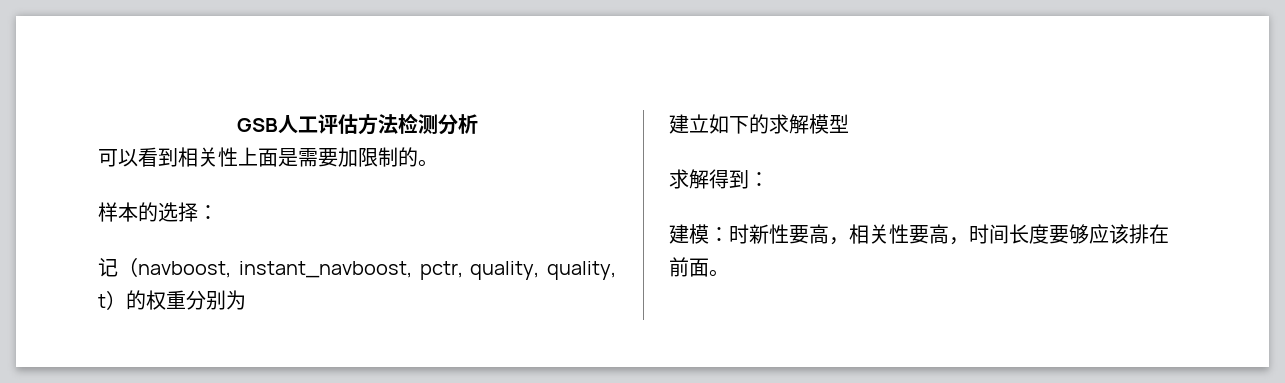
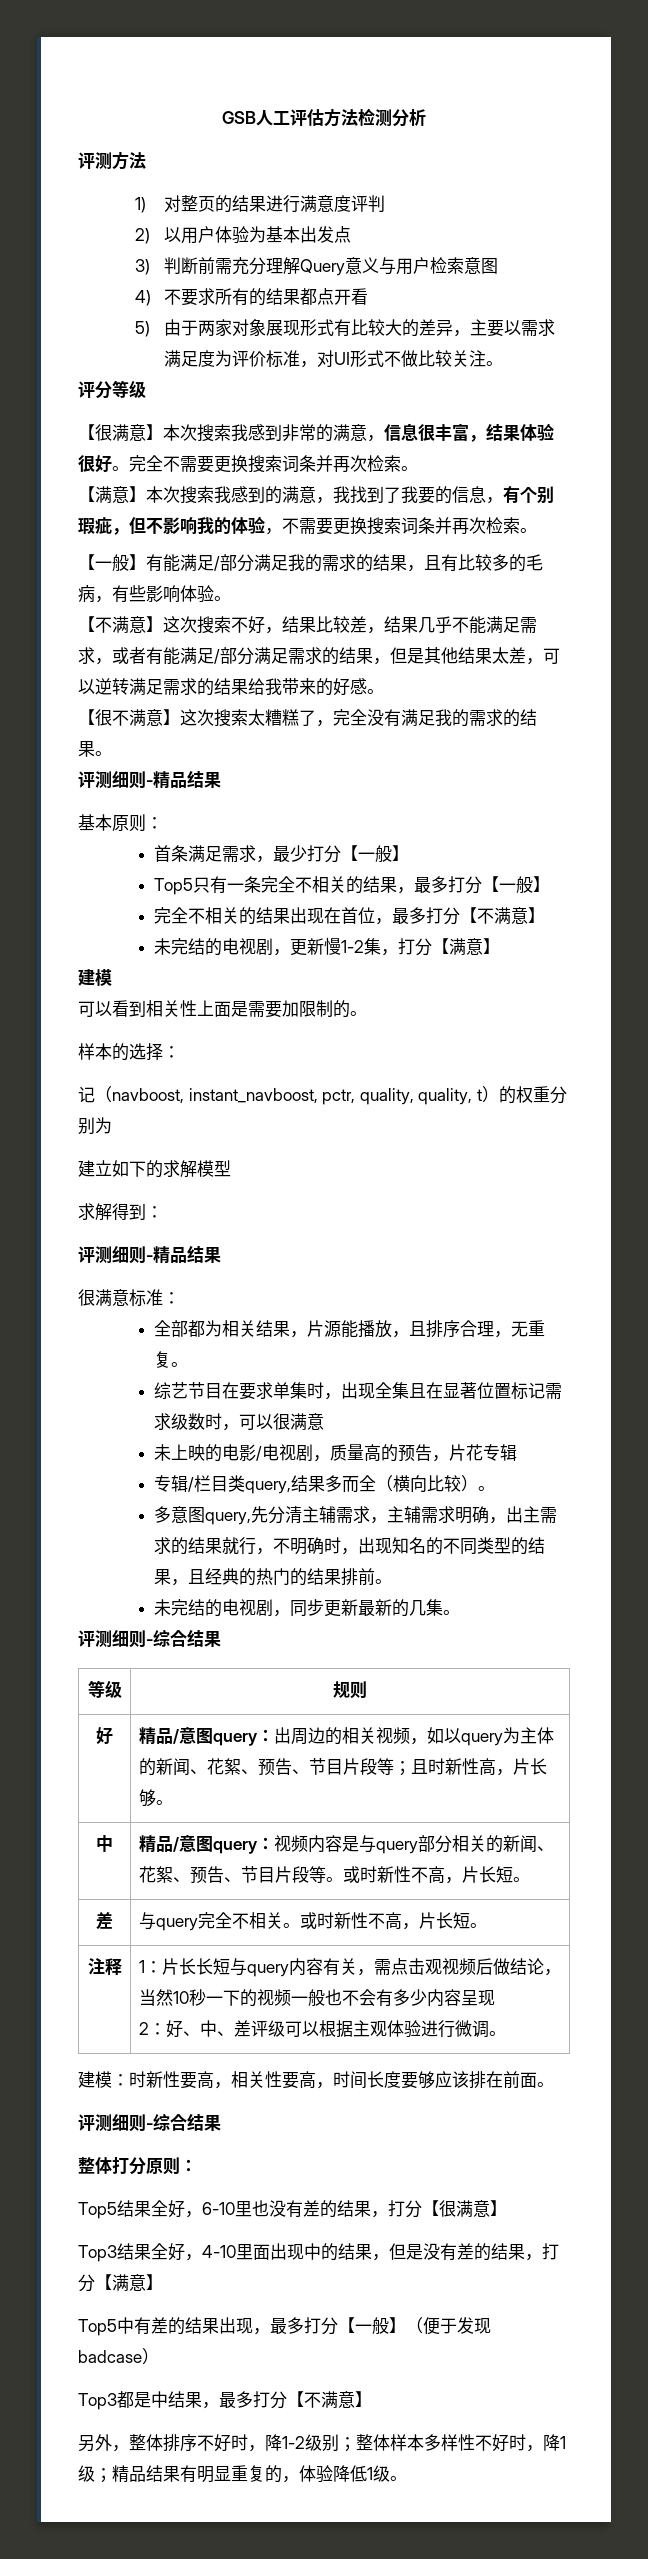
(478, 124) none -> [78,151,146,170] [135,195,386,213] [135,226,352,244] [135,257,499,276] [135,288,369,306] [135,319,556,337] [164,350,504,368] [78,380,146,399] [78,423,554,442] [78,455,418,473] [78,486,554,504] [78,516,537,535] [78,554,543,572] [78,585,231,603] [78,616,537,634] [78,647,560,665] [78,678,384,696] [78,709,537,727] [78,741,112,757] [78,770,221,789] [78,814,163,832] [154,845,410,863] [154,876,551,895] [154,907,546,925] [154,937,501,956] [78,969,112,986] // 评测方法 // 1)对整页的结果进行满意度评判 // 2)以用户体验为基本出发点 // 3)判断前需充分理解Query意义与用户检索意图 // 4)不要求所有的结果都点开看 // 5)由于两家对象展现形式有比较大的差异，主要以需求满足度为评价标准，对UI形式不做比较关注。 // 评分等级 // 【很满意】本次搜索我感到非常的满意，信息很丰富，结果体验很好。完全不需要更换搜索词条并再次检索。 // 【满意】本次搜索我感到的满意，我找到了我要的信息，有个别瑕疵，但不影响我的体验，不需要更换搜索词条并再次检索。 // 【一般】有能满足/部分满足我的需求的结果，且有比较多的毛病，有些影响体验。 // 【不满意】这次搜索不好，结果比较差，结果几乎不能满足需求，或者有能满足/部分满足需求的结果，但是其他结果太差，可以逆转满足需求的结果给我带来的好感。 // 【很不满意】这次搜索太糟糕了，完全没有满足我的需求的结果。 // 评测细则-精品结果 // 基本原则： // 首条满足需求，最少打分【一般】 // Top5只有一条完全不相关的结果，最多打分【一般】 // 完全不相关的结果出现在首位，最多打分【不满意】 // 未完结的电视剧，更新慢1-2集，打分【满意】 // 建模
(769, 179) none -> [78,1245,221,1264] [78,1289,180,1307] [154,1320,546,1338] [154,1351,189,1368] [154,1382,563,1400] [154,1413,325,1431] [154,1444,518,1462] [154,1475,496,1494] [154,1506,558,1525] [154,1537,546,1555] [154,1568,393,1586] [154,1599,461,1617] [78,1629,221,1648] [87,1680,122,1699] [333,1681,367,1699] [96,1727,113,1745] [138,1727,554,1746] [138,1758,547,1776] [138,1789,173,1807] [96,1835,113,1852] [138,1835,554,1854] [138,1866,530,1884] [96,1912,113,1930] [138,1912,487,1931] [87,1958,122,1976] [138,1958,561,1977] [138,1989,495,2007] [138,2020,506,2038] // 评测细则-精品结果 // 很满意标准： // 全部都为相关结果，片源能播放，且排序合理，无重复。 // 综艺节目在要求单集时，出现全集且在显著位置标记需求级数时，可以很满意 // 未上映的电影/电视剧，质量高的预告，片花专辑 // 专辑/栏目类query,结果多而全（横向比较）。 // 多意图query,先分清主辅需求，主辅需求明确，出主需求的结果就行，不明确时，出现知名的不同类型的结果，且经典的热门的结果排前。 // 未完结的电视剧，同步更新最新的几集。 // 评测细则-综合结果 // 等级 | 规则 // 好 | 精品/意图query：出周边的相关视频，如以query为主体的新闻、花絮、预告、节目片段等；且时新性高，片长够。 // 中 | 精品/意图query：视频内容是与query部分相关的新闻、花絮、预告、节目片段等。或时新性不高，片长短。 // 差 | 与query完全不相关。或时新性不高，片长短。 // 注释 | 1：片长长短与query内容有关，需点击观视频后做结论，当然10秒一下的视频一般也不会有多少内容呈现 // 2：好、中、差评级可以根据主观体验进行微调。
(729, 273) none -> [78,2113,221,2132] [78,2156,197,2175] [78,2200,507,2219] [78,2243,559,2262] [78,2274,163,2292] [78,2317,491,2336] [78,2348,159,2365] [78,2391,372,2410] [78,2434,566,2452] [78,2465,407,2483] // 评测细则-综合结果 // 整体打分原则： // Top5结果全好，6-10里也没有差的结果，打分【很满意】 // Top3结果全好，4-10里面出现中的结果，但是没有差的结果，打分【满意】 // Top5中有差的结果出现，最多打分【一般】（便于发现badcase） // Top3都是中结果，最多打分【不满意】 // 另外，整体排序不好时，降1-2级别；整体样本多样性不好时，降1级；精品结果有明显重复的，体验降低1级。

